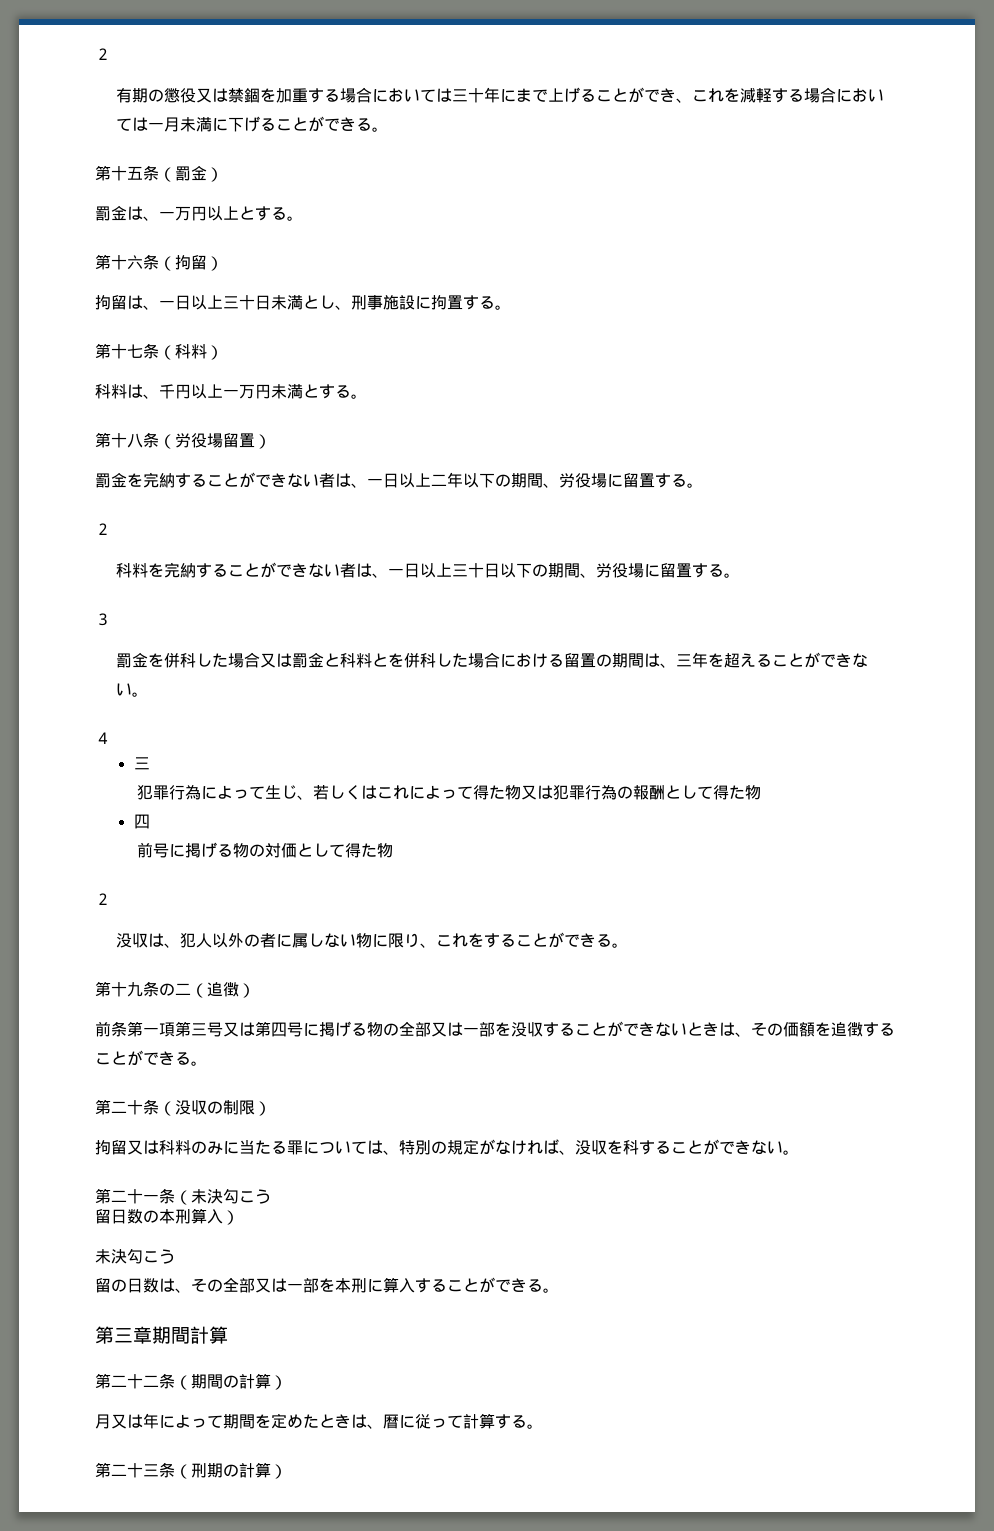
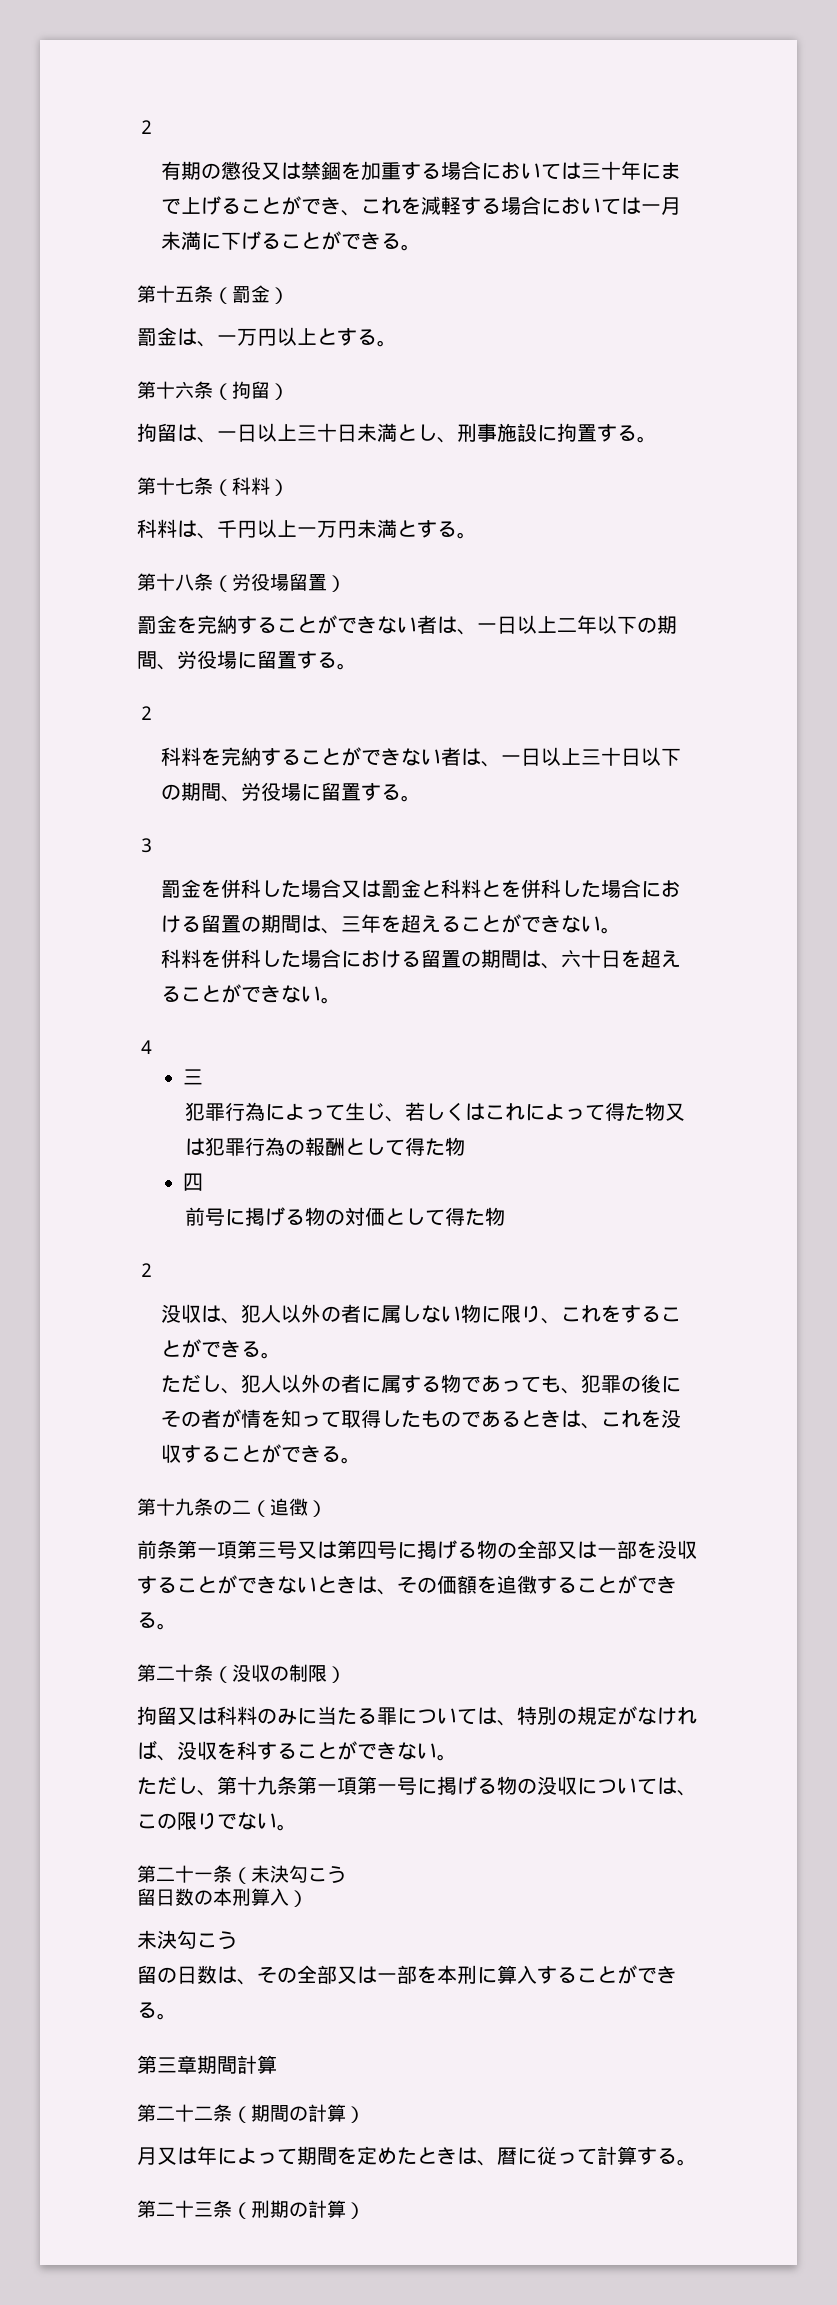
(149, 694) none -> [160,949,681,969] [160,984,341,1004] // 科料を併科した場合における留置の期間は、六十日を超えることができない。
(629, 945) none -> [160,1374,681,1394] [160,1409,681,1429] [160,1444,361,1464] // ただし、犯人以外の者に属する物であっても、犯罪の後にその者が情を知って取得したものであるときは、これを没収することができる。
(799, 1152) none -> [137,1776,697,1796] [137,1812,297,1831] // ただし、第十九条第一項第一号に掲げる物の没収については、この限りでない。

